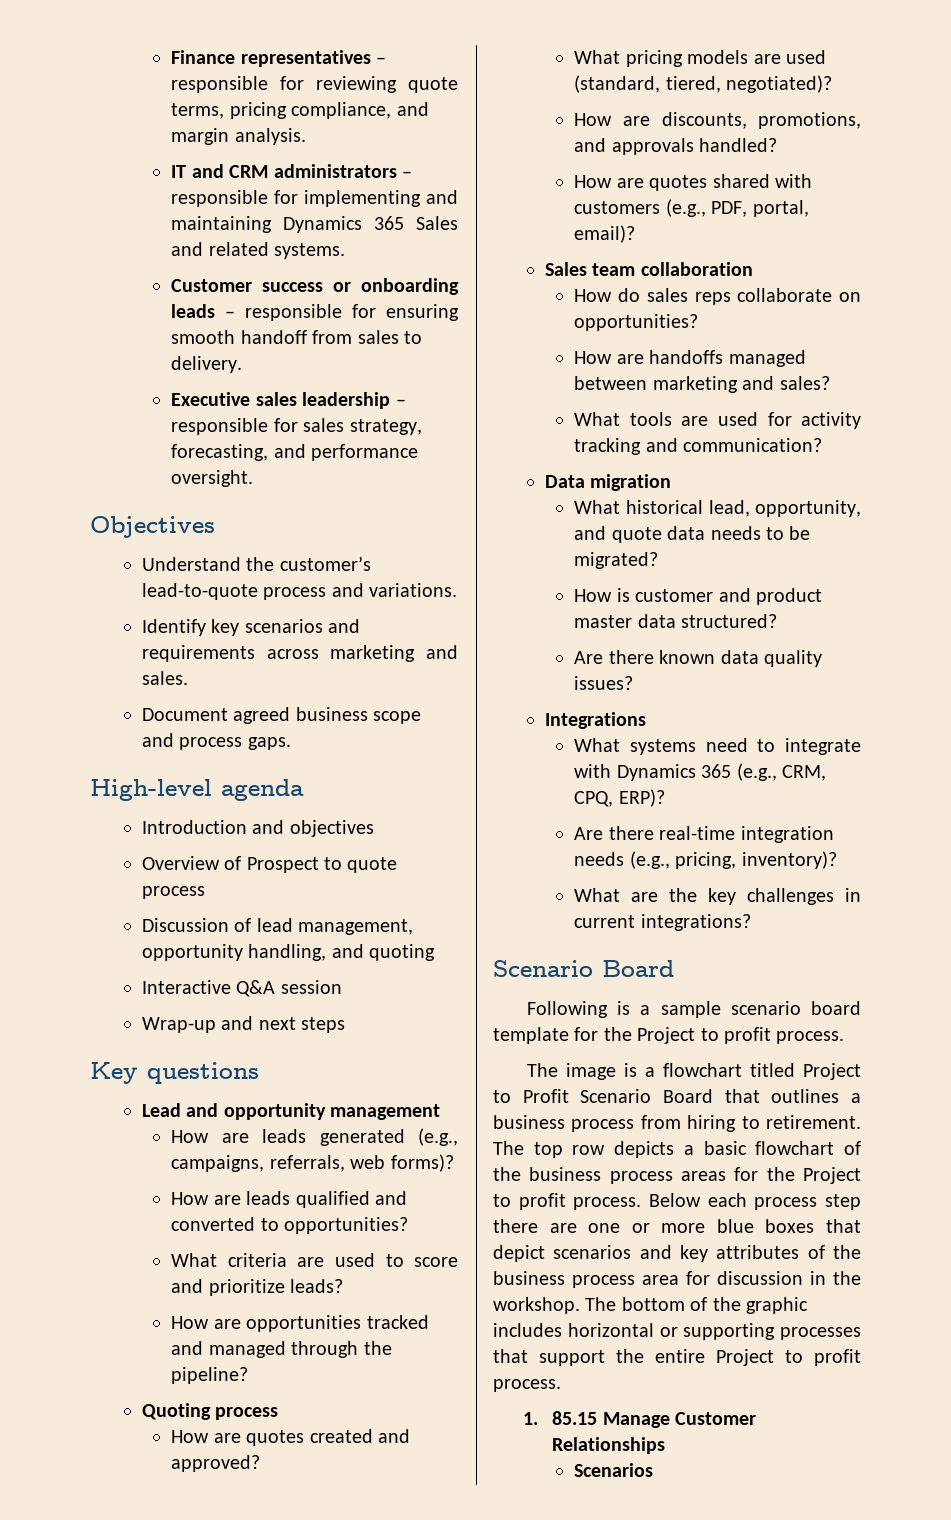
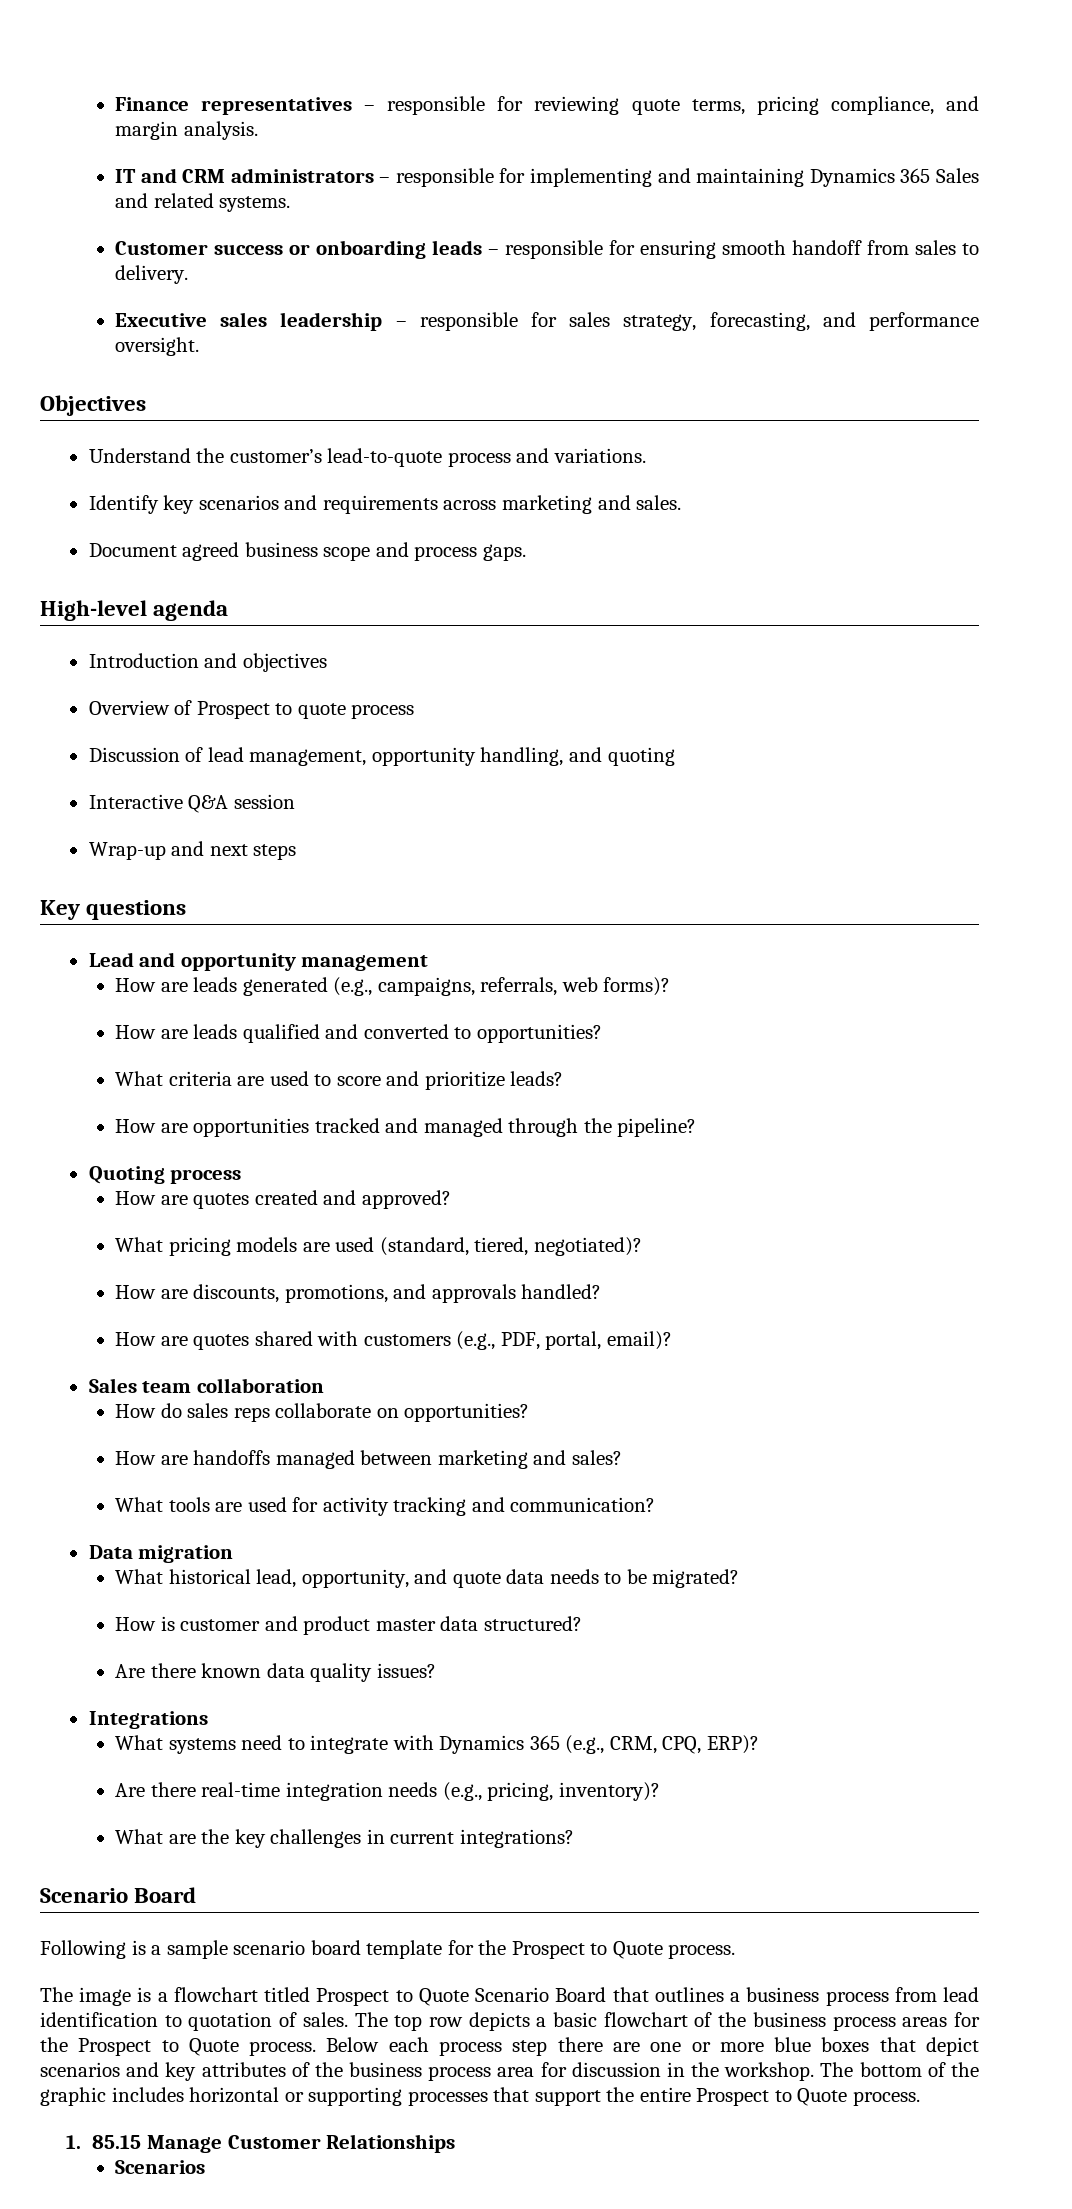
[637,1027,771,1044] Project to profit -> [511,1941,663,1959] Prospect to Quote
[803,1063,861,1080] [493,1089,569,1103] Project to Profit -> [316,1988,469,2006] Prospect to Quote
[687,1115,861,1132] hiring to retirement. -> [943,1987,980,2002] [40,2012,348,2031] lead identification to quotation of sales.
[803,1167,861,1184] [493,1193,566,1210] Project to profit -> [78,2038,239,2056] Prospect to Quote
[716,1349,861,1366] Project to profit -> [696,2088,848,2106] Prospect to Quote

